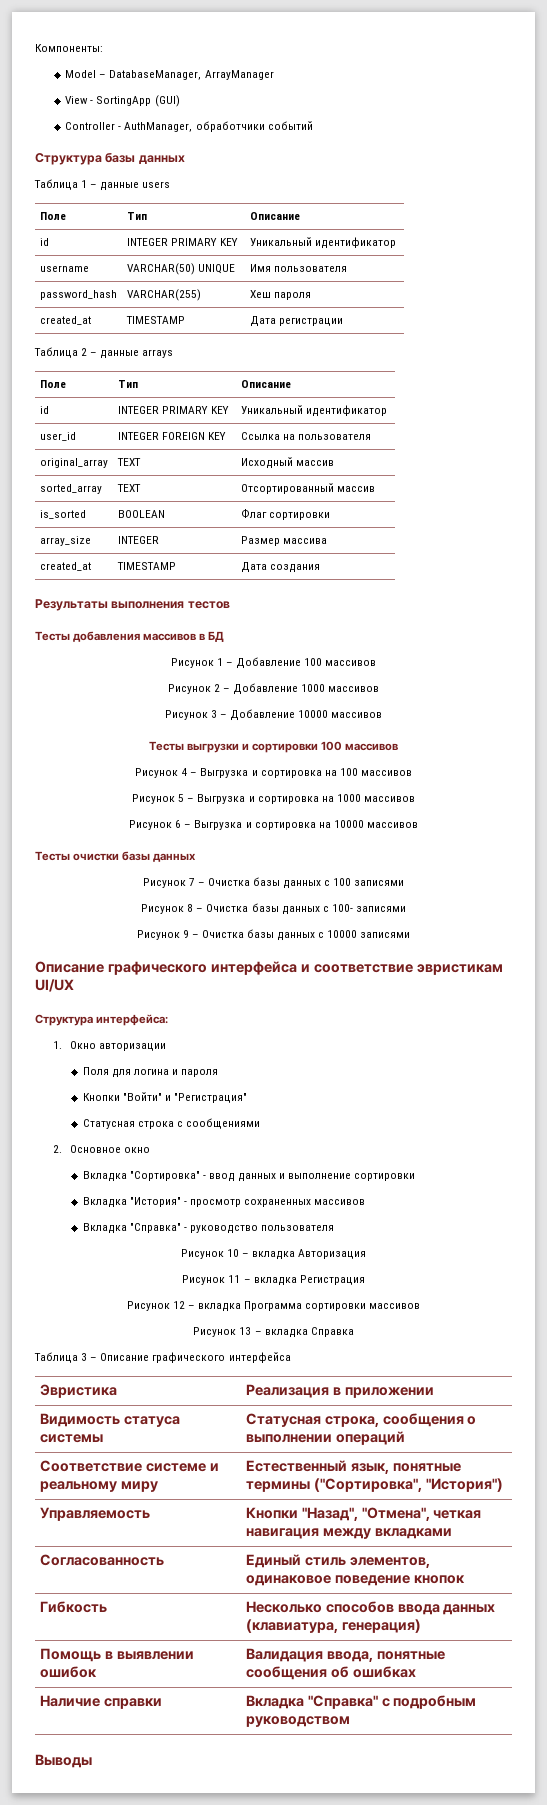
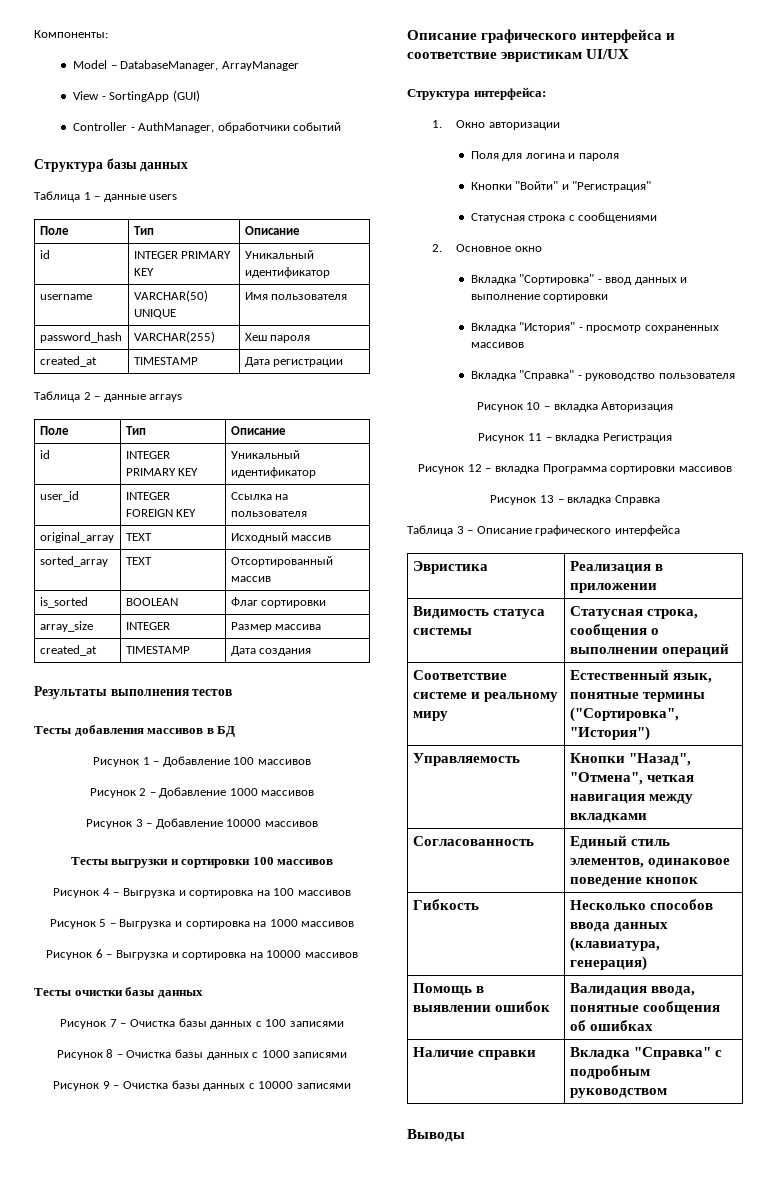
[331,904,353,912] 100- -> [261,1050,290,1058] 1000

